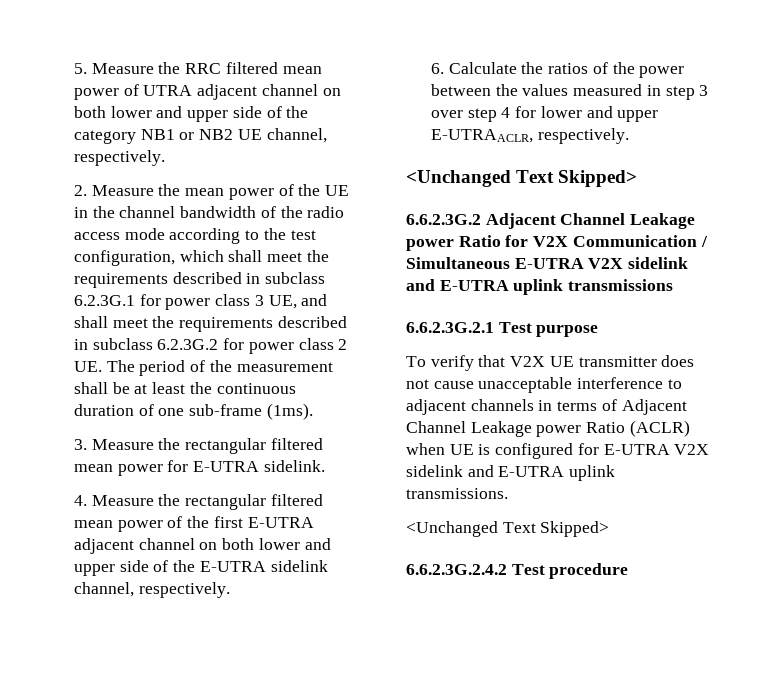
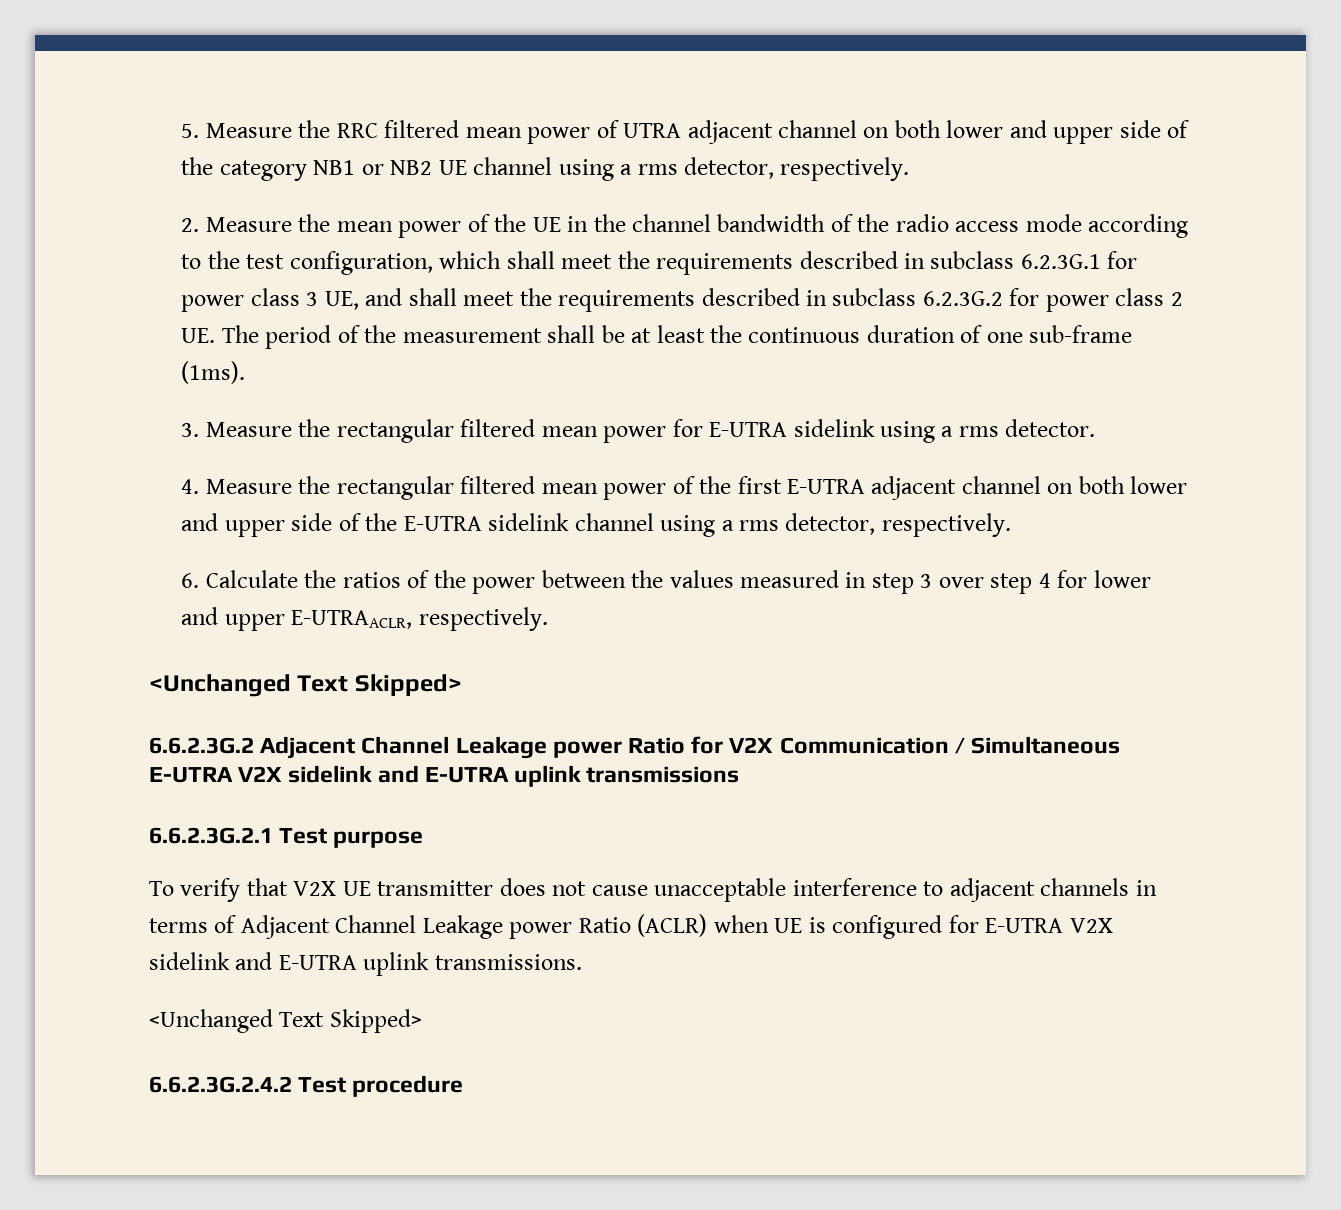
[266,128,327,143] channel, -> [473,157,774,181] channel using a rms detector,
[263,460,325,472] sidelink. -> [793,419,1096,443] sidelink using a rms detector.
[74,582,135,597] channel, -> [574,513,876,537] channel using a rms detector,

